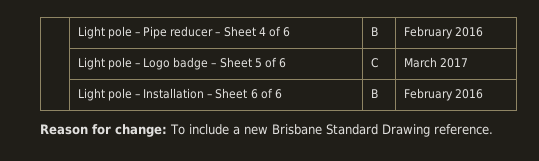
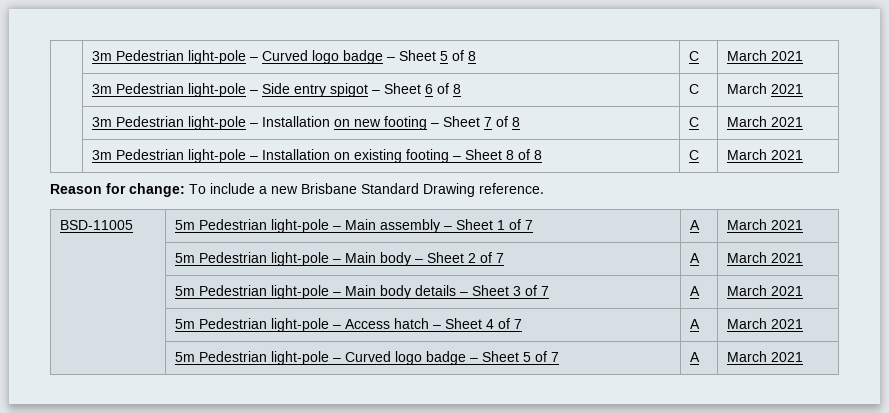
[77,26,290,39] [370,27,378,36] [403,26,483,39] [77,57,286,70] [370,58,379,68] [403,57,468,68] [77,88,282,101] [370,89,378,98] [403,88,483,101] | Light pole – Pipe reducer – Sheet 4 of 6 | B | February 2016 // | Light pole – Logo badge – Sheet 5 of 6 | C | March 2017 // | Light pole – Installation – Sheet 6 of 6 | B | February 2016 -> [91,50,476,64] [688,51,699,61] [726,50,803,61] [91,83,461,97] [688,84,699,94] [726,83,803,94] [91,116,520,130] [688,117,699,127] [726,116,803,127] [91,149,542,163] [688,150,699,160] [726,149,803,160] | 3m Pedestrian light-pole – Curved logo badge – Sheet 5 of 8 | C | March 2021 // | 3m Pedestrian light-pole – Side entry spigot – Sheet 6 of 8 | C | March 2021 // | 3m Pedestrian light-pole – Installation on new footing – Sheet 7 of 8 | C | March 2021 // | 3m Pedestrian light-pole – Installation on existing footing – Sheet 8 of 8 | C | March 2021
(493, 129) none -> [59,220,133,230] [174,219,533,233] [689,220,700,230] [726,219,803,230] [174,252,504,266] [689,253,700,263] [726,252,803,263] [174,285,549,299] [689,286,700,296] [726,285,803,296] [174,318,522,332] [689,319,700,329] [726,318,803,329] [174,351,559,365] [689,352,700,362] [726,351,803,362] // BSD-11005 | 5m Pedestrian light-pole – Main assembly – Sheet 1 of 7 | A | March 2021 // | 5m Pedestrian light-pole – Main body – Sheet 2 of 7 | A | March 2021 // | 5m Pedestrian light-pole – Main body details – Sheet 3 of 7 | A | March 2021 // | 5m Pedestrian light-pole – Access hatch – Sheet 4 of 7 | A | March 2021 // | 5m Pedestrian light-pole – Curved logo badge – Sheet 5 of 7 | A | March 2021

